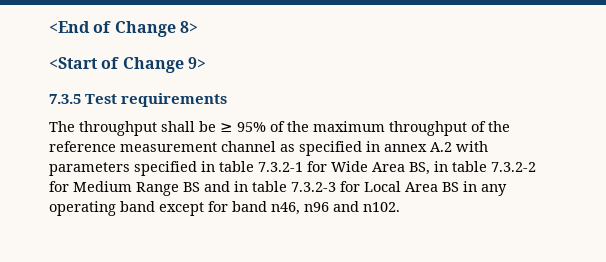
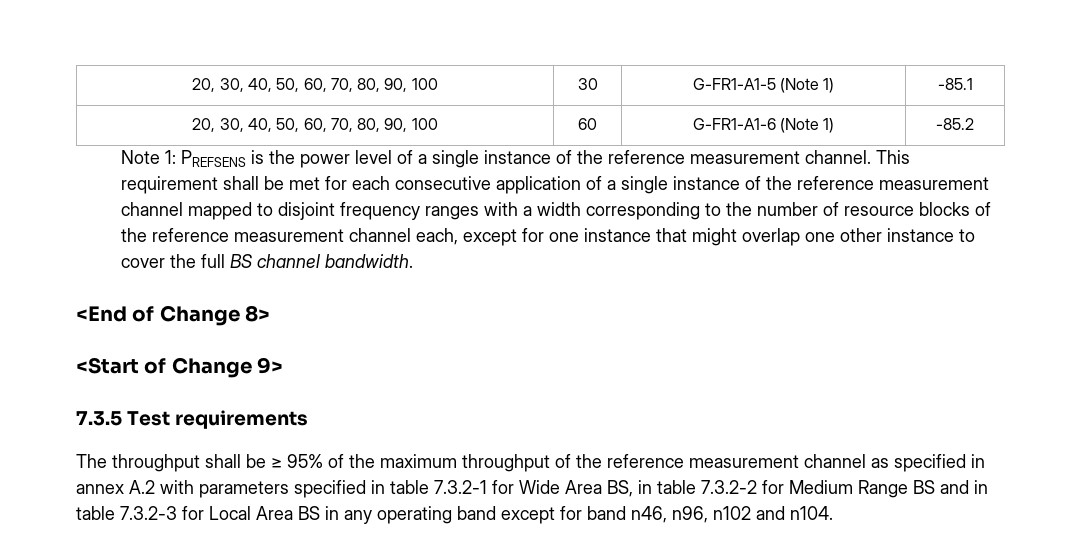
(49, 27) none -> [192,78,438,92] [577,78,598,90] [692,78,835,93] [937,78,973,90] [192,118,438,132] [578,118,597,130] [692,118,835,133] [936,118,974,130] [120,150,910,168] [120,176,989,194] [120,202,991,220] [120,228,975,246] [120,254,413,268] 20, 30, 40, 50, 60, 70, 80, 90, 100 | 30 | G-FR1-A1-5 (Note 1) | -85.1 // 20, 30, 40, 50, 60, 70, 80, 90, 100 | 60 | G-FR1-A1-6 (Note 1) | -85.2 // Note 1: PREFSENS is the power level of a single instance of the reference measurement channel. This requirement shall be met for each consecutive application of a single instance of the reference measurement channel mapped to disjoint frequency ranges with a width corresponding to the number of resource blocks of the reference measurement channel each, except for one instance that might overlap one other instance to cover the full BS channel bandwidth. //
[304,201,400,212] n96 and n102. -> [672,506,833,523] n96, n102 and n104.

